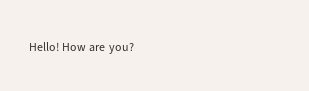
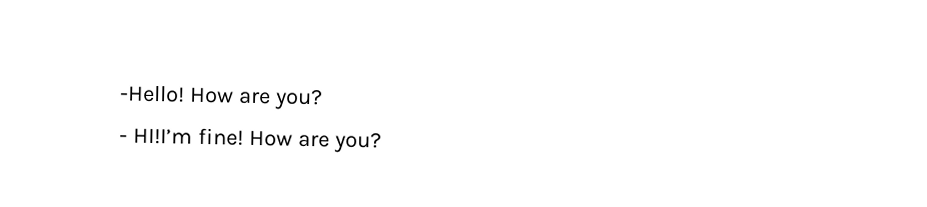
[29,42,134,54] Hello! How are you? -> [119,85,323,111] [119,127,382,154] -Hello! How are you? // - HI!I’m fine! How are you?

